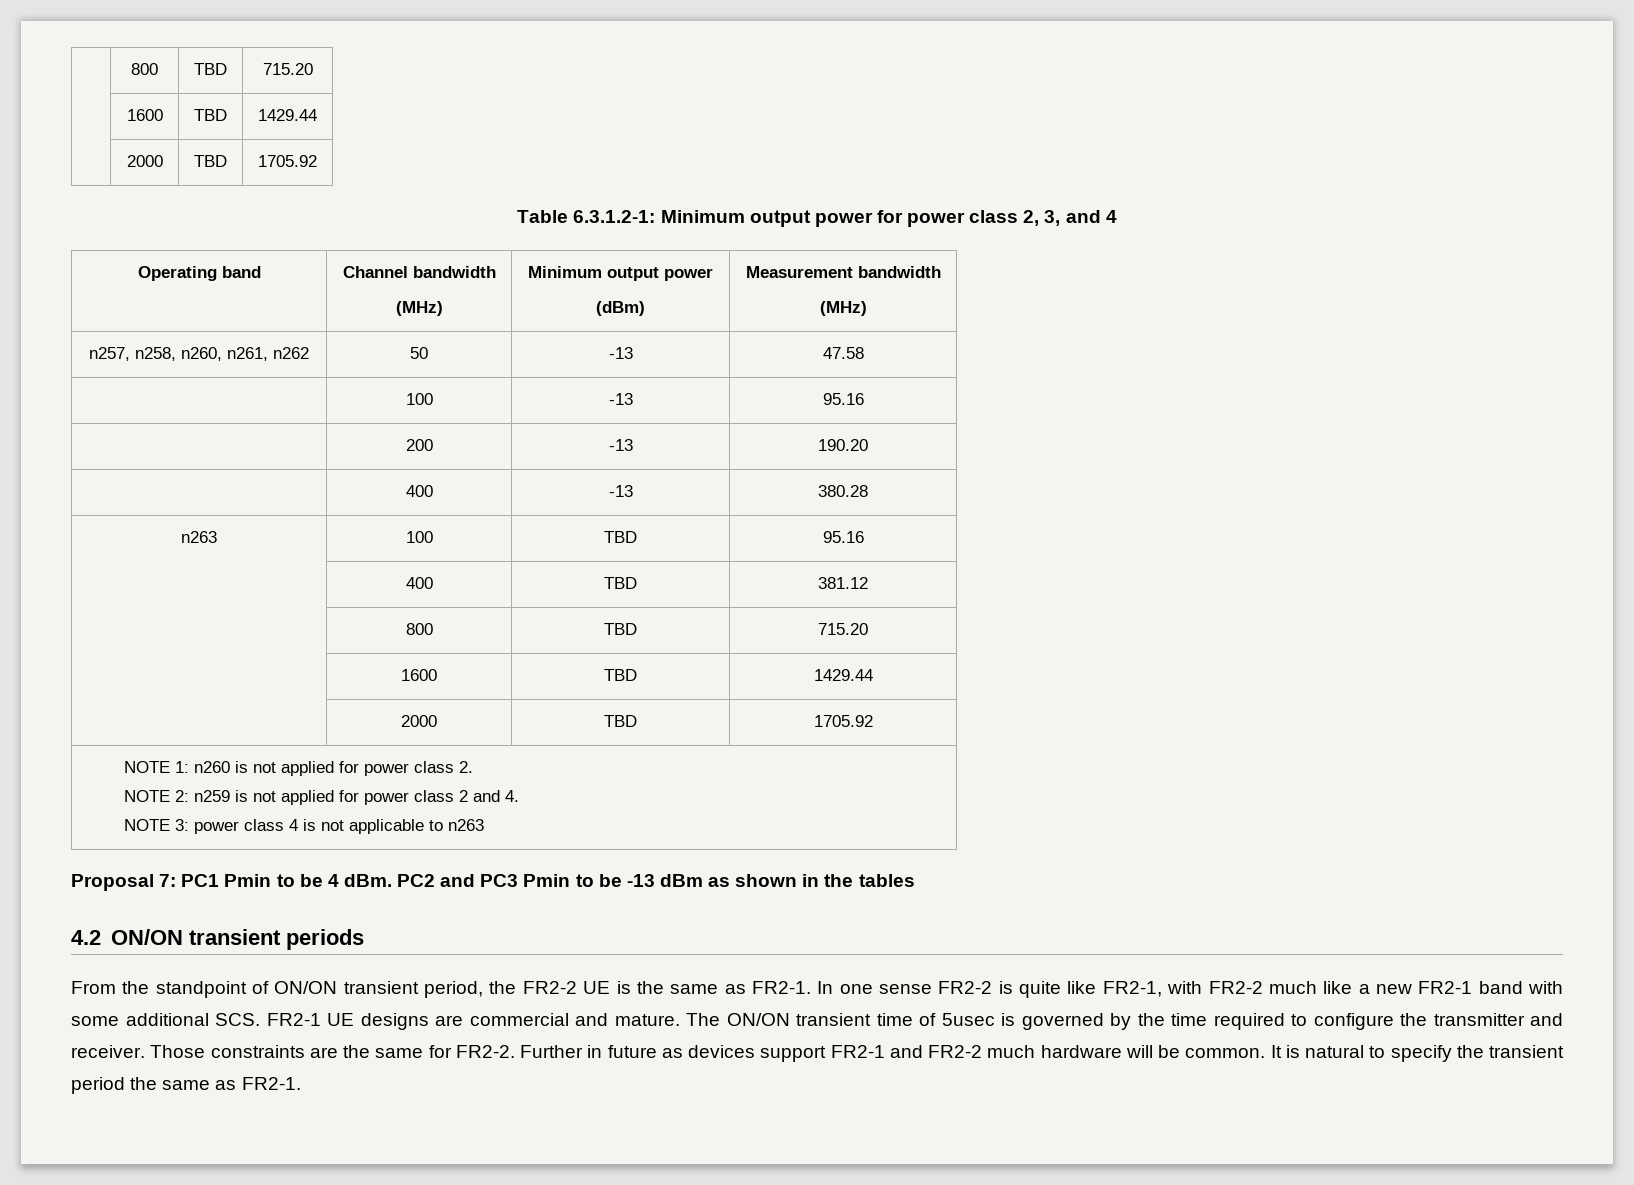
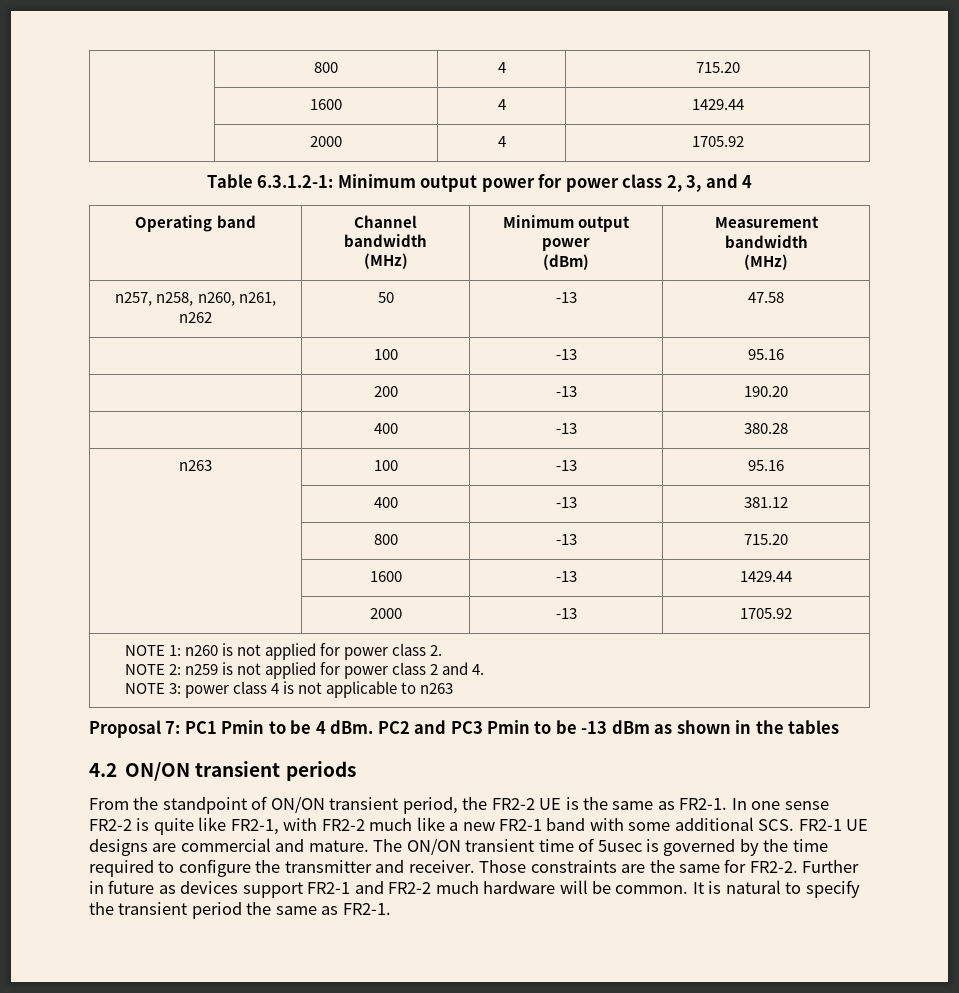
[131,63,158,75] [194,63,227,75] [262,63,313,75] [126,109,163,121] [194,109,227,121] [258,109,317,121] [126,155,163,167] [194,155,227,167] | 800 | TBD | 715.20 // | 1600 | TBD | 1429.44 // | 2000 | TBD -> [314,62,338,73] [497,62,506,73] [695,62,740,73] [310,99,342,110] [497,99,506,110] [691,99,744,110] [310,136,342,147] [497,136,506,147] | 800 | 4 | 715.20 // | 1600 | 4 | 1429.44 // | 2000 | 4
[604,531,637,543] TBD -> [555,460,577,471] -13
[604,577,637,589] TBD -> [555,497,577,508] -13
[604,623,637,635] [818,623,868,635] [401,669,437,681] [604,669,637,681] [813,669,873,681] [401,715,437,727] [604,715,637,727] TBD | 715.20 // | 1600 | TBD | 1429.44 // | 2000 | TBD -> [555,534,577,545] [744,534,788,545] [369,571,402,582] [555,571,577,582] [740,571,792,582] [369,608,402,619] [555,608,577,619] -13 | 715.20 // | 1600 | -13 | 1429.44 // | 2000 | -13

